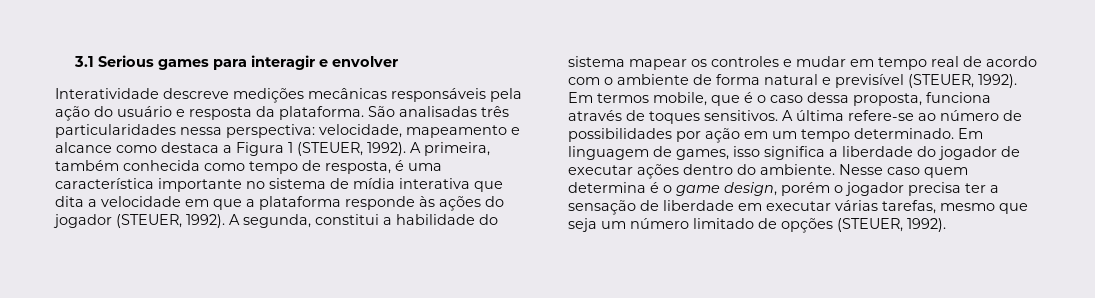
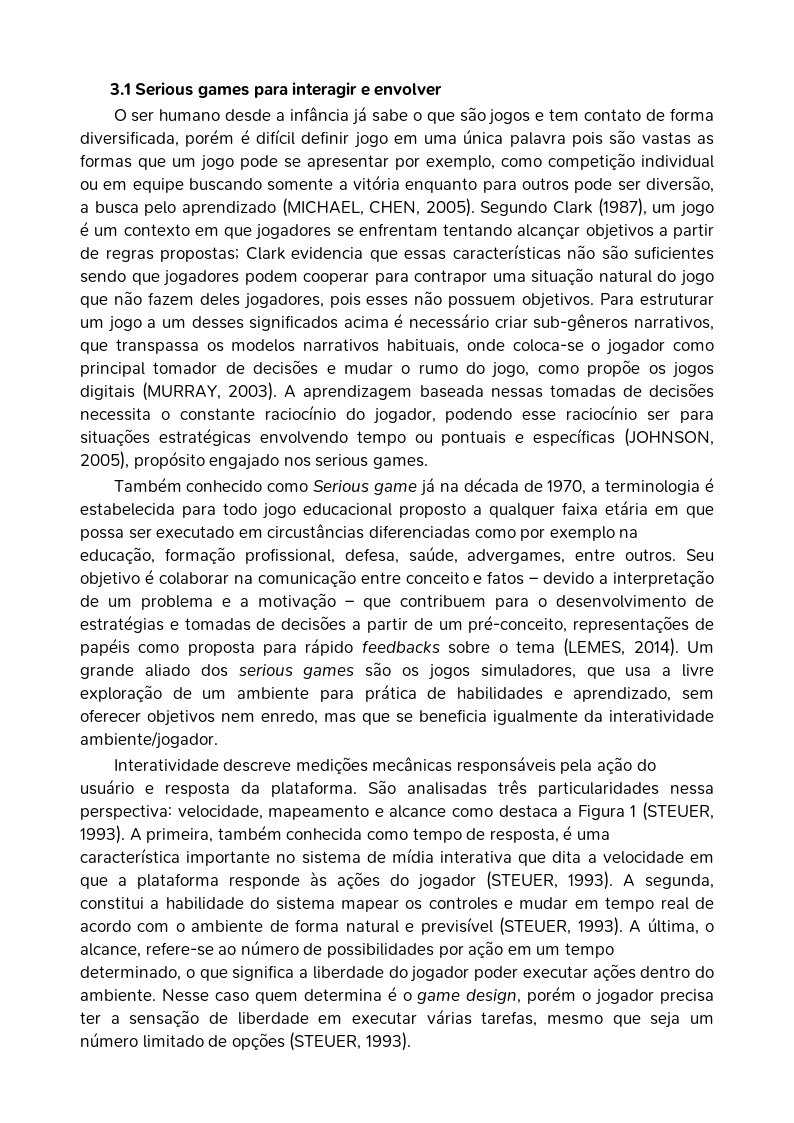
(399, 61) none -> [113,106,715,125] [80,129,714,148] [80,153,714,171] [80,175,714,193] [80,198,714,217] [80,221,714,240] [80,244,714,262] [80,268,714,286] [80,291,714,309] [80,313,714,332] [80,339,714,355] [80,360,714,378] [80,382,714,401] [80,405,714,424] [80,428,714,447] [80,451,428,470] [113,477,714,496] [80,500,714,519] [80,524,639,541] [80,546,714,564] [80,569,714,588] [80,593,714,610] [80,615,714,633] [80,638,715,657] [80,662,714,680] [80,684,714,702] [80,709,714,726] [80,731,218,749] // O ser humano desde a infância já sabe o que são jogos e tem contato de forma diversificada, porém é difícil definir jogo em uma única palavra pois são vastas as formas que um jogo pode se apresentar por exemplo, como competição individual ou em equipe buscando somente a vitória enquanto para outros pode ser diversão, a busca pelo aprendizado (MICHAEL, CHEN, 2005). Segundo Clark (1987), um jogo é um contexto em que jogadores se enfrentam tentando alcançar objetivos a partir de regras propostas; Clark evidencia que essas características não são suficientes sendo que jogadores podem cooperar para contrapor uma situação natural do jogo que não fazem deles jogadores, pois esses não possuem objetivos. Para estruturar um jogo a um desses significados acima é necessário criar sub-gêneros narrativos, que transpassa os modelos narrativos habituais, onde coloca-se o jogador como principal tomador de decisões e mudar o rumo do jogo, como propõe os jogos digitais (MURRAY, 2003). A aprendizagem baseada nessas tomadas de decisões necessita o constante raciocínio do jogador, podendo esse raciocínio ser para situações estratégicas envolvendo tempo ou pontuais e específicas (JOHNSON, 2005), propósito engajado nos serious games. // Também conhecido como Serious game já na década de 1970, a terminologia é estabelecida para todo jogo educacional proposto a qualquer faixa etária em que possa ser executado em circustâncias diferenciadas como por exemplo na educação, formação profissional, defesa, saúde, advergames, entre outros. Seu objetivo é colaborar na comunicação entre conceito e fatos – devido a interpretação de um problema e a motivação – que contribuem para o desenvolvimento de estratégias e tomadas de decisões a partir de um pré-conceito, representações de papéis como proposta para rápido feedbacks sobre o tema (LEMES, 2014). Um grande aliado dos serious games são os jogos simuladores, que usa a livre exploração de um ambiente para prática de habilidades e aprendizado, sem oferecer objetivos nem enredo, mas que se beneficia igualmente da interatividade ambiente/jogador.
[367,142,406,156] 1992). -> [80,825,125,844] 1993).
[186,214,225,228] 1992). -> [568,871,613,890] 1993).
[978,74,1017,88] [568,92,991,106] [568,110,844,124] 1992). Em termos mobile, que é o caso dessa proposta, funciona através de toques sensitivos. A última -> [577,917,714,936] [80,943,141,958] 1993). A última, o alcance,
[854,128,983,139] [568,146,760,160] determinado. Em linguagem de games, isso -> [80,966,228,981] determinado, o que
[1001,146,1020,157] de -> [474,966,518,981] poder
[907,218,946,232] 1992). -> [365,1032,411,1051] 1993).

